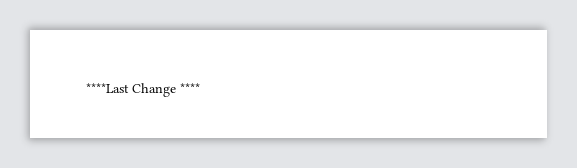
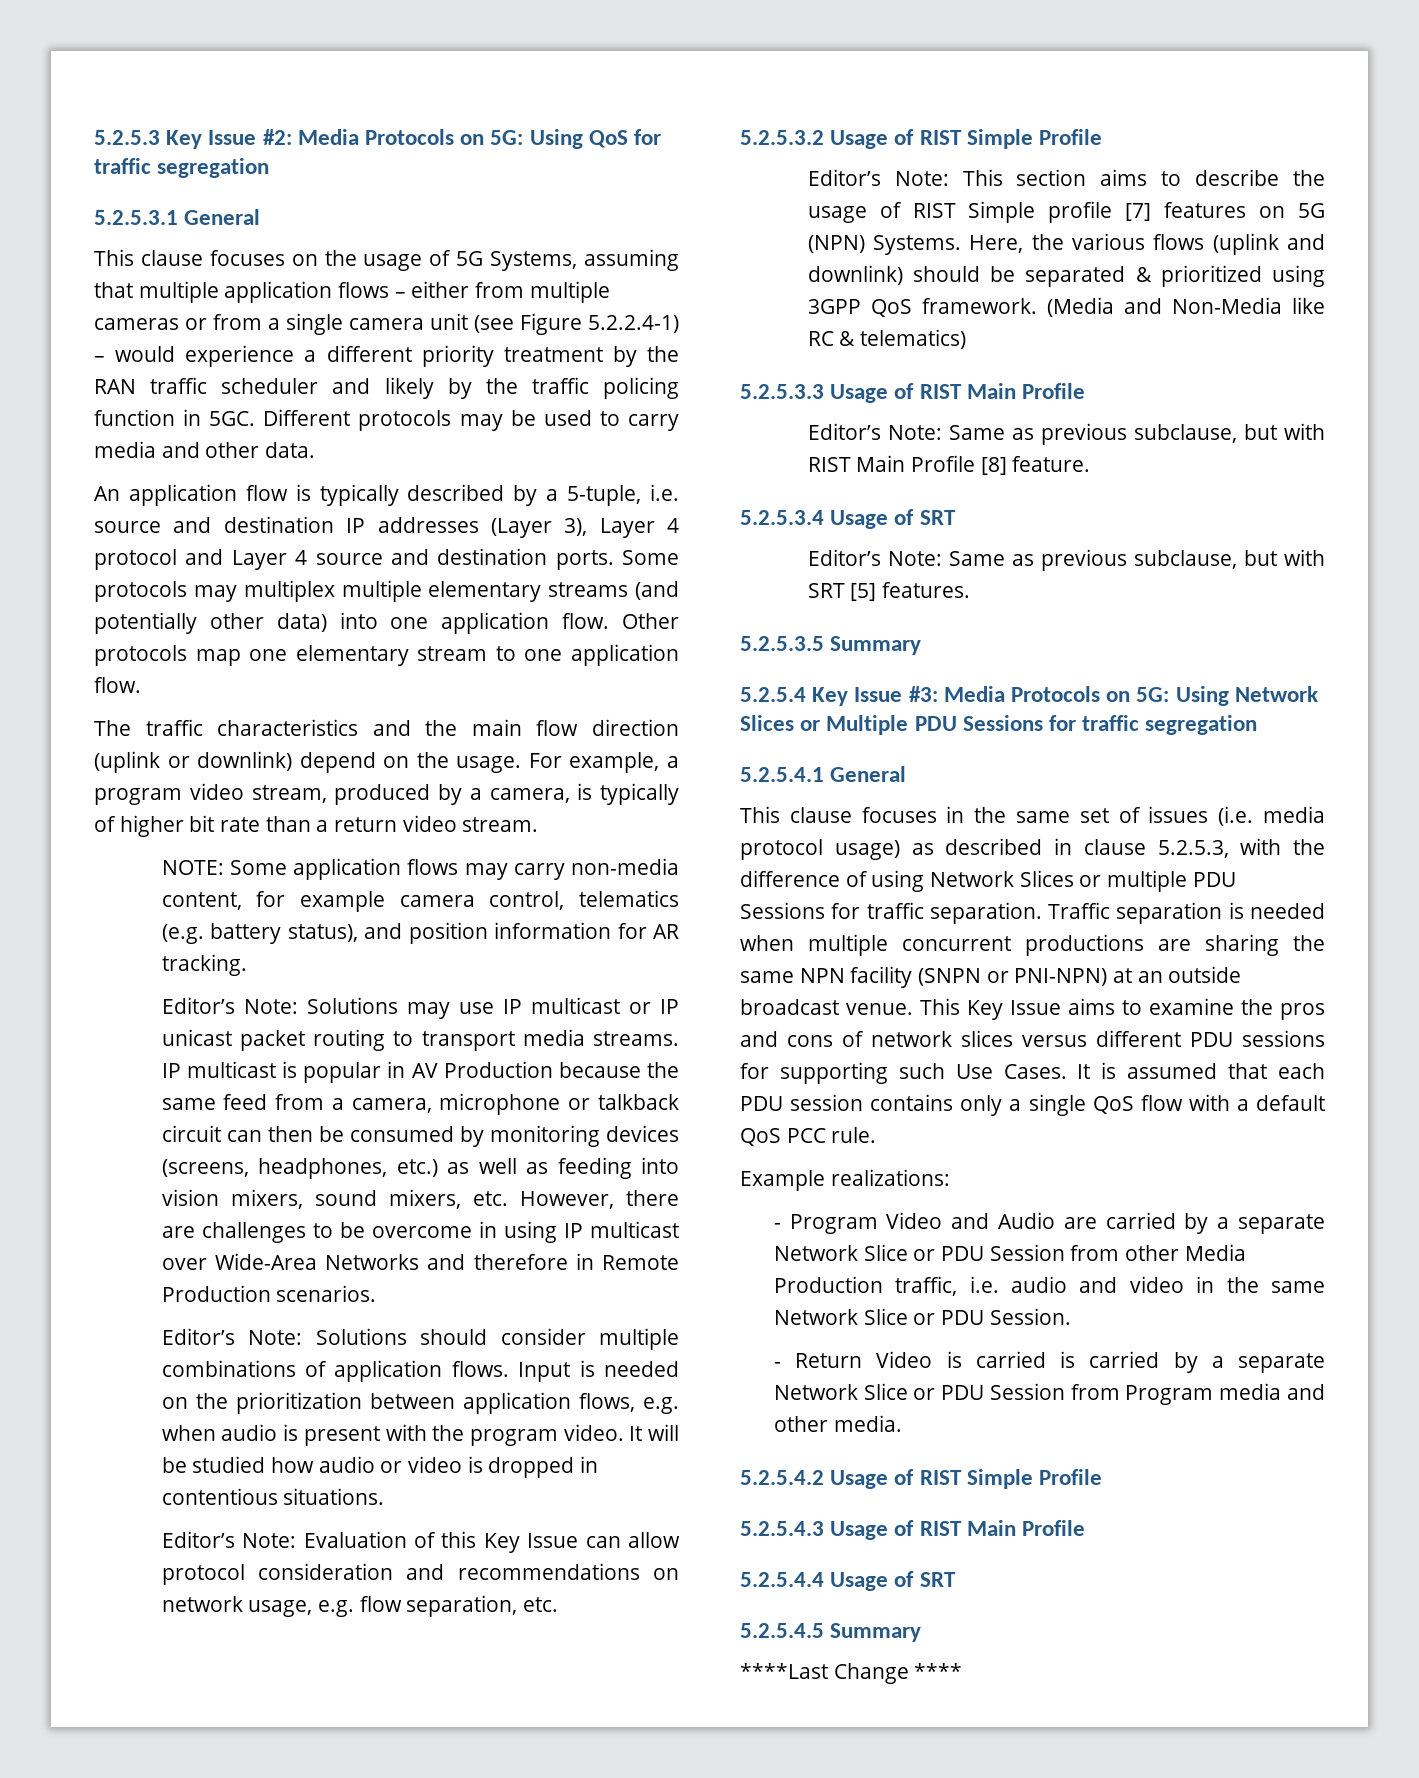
(86, 88) none -> [94,129,662,149] [94,158,270,178] [94,209,261,225] [94,249,680,271] [94,281,610,303] [94,313,679,335] [94,345,679,367] [94,377,679,399] [94,409,679,431] [94,441,316,458] [94,484,680,506] [94,516,679,538] [94,548,679,570] [94,580,679,602] [94,612,679,634] [94,644,679,666] [94,677,141,693] [94,719,679,736] [94,751,679,773] [94,783,679,805] [94,815,539,837] [161,858,679,880] [161,890,679,912] [161,922,679,944] [161,954,247,976] [161,997,679,1019] [161,1029,679,1051] [161,1061,679,1083] [161,1093,679,1115] [161,1125,679,1147] [161,1157,679,1179] [161,1189,680,1209] [161,1221,679,1243] [161,1253,679,1270] [161,1285,377,1302] [161,1328,679,1350] [161,1360,679,1382] [161,1392,680,1414] [161,1424,679,1446] [161,1456,599,1478] [161,1488,385,1505] [161,1531,680,1553] [161,1563,679,1585] [161,1595,559,1617] [740,129,1103,149] [807,169,1325,186] [807,201,1325,223] [807,233,1325,255] [807,265,1325,287] [807,297,1325,317] [807,329,967,349] [740,383,1086,403] [807,423,1325,445] [807,455,1091,475] [740,509,956,529] [807,549,1325,571] [807,582,971,601] [740,636,922,655] [740,686,1318,706] [740,715,1258,735] [740,766,907,782] [740,806,1325,826] [740,838,1325,860] [740,870,1236,892] [740,902,1325,924] [740,934,1325,956] [740,966,1242,988] [740,998,1325,1020] [740,1030,1325,1047] [740,1062,1325,1084] [740,1094,1325,1116] [740,1127,877,1146] [740,1169,950,1191] [773,1212,1325,1234] [773,1244,1246,1261] [773,1276,1325,1296] [773,1308,1071,1325] [773,1351,1325,1373] [773,1383,1325,1405] [773,1415,902,1432] [740,1469,1103,1489] [740,1520,1086,1540] [740,1571,956,1591] [740,1623,922,1642] 5.2.5.3 Key Issue #2: Media Protocols on 5G: Using QoS for traffic segregation // 5.2.5.3.1 General // This clause focuses on the usage of 5G Systems, assuming that multiple application flows – either from multiple cameras or from a single camera unit (see Figure 5.2.2.4-1) – would experience a different priority treatment by the RAN traffic scheduler and likely by the traffic policing function in 5GC. Different protocols may be used to carry media and other data. // An application flow is typically described by a 5-tuple, i.e. source and destination IP addresses (Layer 3), Layer 4 protocol and Layer 4 source and destination ports. Some protocols may multiplex multiple elementary streams (and potentially other data) into one application flow. Other protocols map one elementary stream to one application flow. // The traffic characteristics and the main flow direction (uplink or downlink) depend on the usage. For example, a program video stream, produced by a camera, is typically of higher bit rate than a return video stream. // NOTE: Some application flows may carry non-media content, for example camera control, telematics (e.g. battery status), and position information for AR tracking. // Editor’s Note: Solutions may use IP multicast or IP unicast packet routing to transport media streams. IP multicast is popular in AV Production because the same feed from a camera, microphone or talkback circuit can then be consumed by monitoring devices (screens, headphones, etc.) as well as feeding into vision mixers, sound mixers, etc. However, there are challenges to be overcome in using IP multicast over Wide-Area Networks and therefore in Remote Production scenarios. // Editor’s Note: Solutions should consider multiple combinations of application flows. Input is needed on the prioritization between application flows, e.g. when audio is present with the program video. It will be studied how audio or video is dropped in contentious situations. // Editor’s Note: Evaluation of this Key Issue can allow protocol consideration and recommendations on network usage, e.g. flow separation, etc. // 5.2.5.3.2 Usage of RIST Simple Profile // Editor’s Note: This section aims to describe the usage of RIST Simple profile [7] features on 5G (NPN) Systems. Here, the various flows (uplink and downlink) should be separated & prioritized using 3GPP QoS framework. (Media and Non-Media like RC & telematics) // 5.2.5.3.3 Usage of RIST Main Profile // Editor’s Note: Same as previous subclause, but with RIST Main Profile [8] feature. // 5.2.5.3.4 Usage of SRT // Editor’s Note: Same as previous subclause, but with SRT [5] features. // 5.2.5.3.5 Summary // 5.2.5.4 Key Issue #3: Media Protocols on 5G: Using Network Slices or Multiple PDU Sessions for traffic segregation // 5.2.5.4.1 General // This clause focuses in the same set of issues (i.e. media protocol usage) as described in clause 5.2.5.3, with the difference of using Network Slices or multiple PDU Sessions for traffic separation. Traffic separation is needed when multiple concurrent productions are sharing the same NPN facility (SNPN or PNI-NPN) at an outside broadcast venue. This Key Issue aims to examine the pros and cons of network slices versus different PDU sessions for supporting such Use Cases. It is assumed that each PDU session contains only a single QoS flow with a default QoS PCC rule. // Example realizations: // - Program Video and Audio are carried by a separate Network Slice or PDU Session from other Media Production traffic, i.e. audio and video in the same Network Slice or PDU Session. // - Return Video is carried is carried by a separate Network Slice or PDU Session from Program media and other media. // 5.2.5.4.2 Usage of RIST Simple Profile // 5.2.5.4.3 Usage of RIST Main Profile // 5.2.5.4.4 Usage of SRT // 5.2.5.4.5 Summary //

